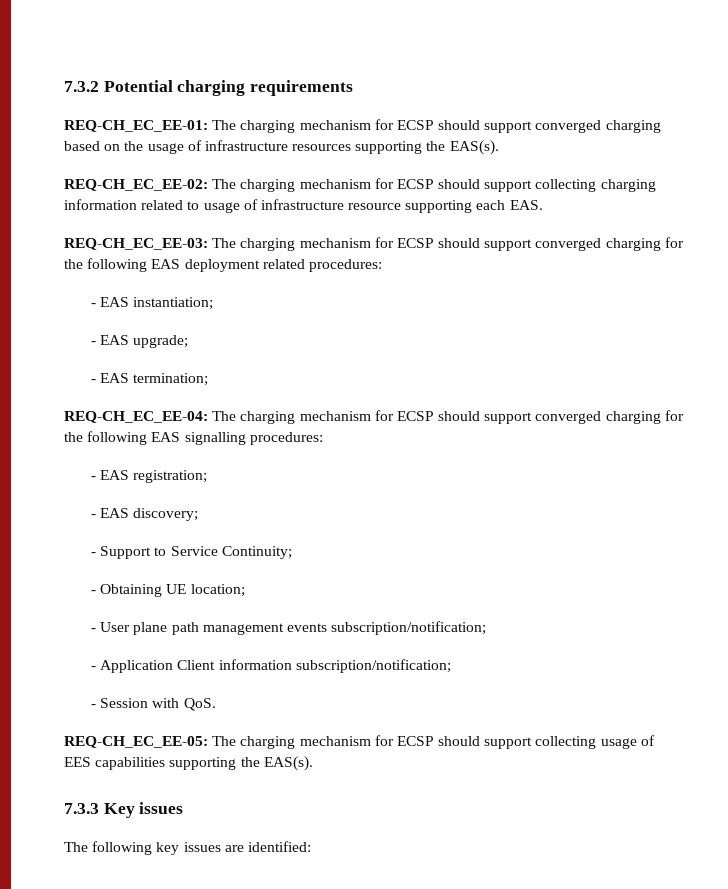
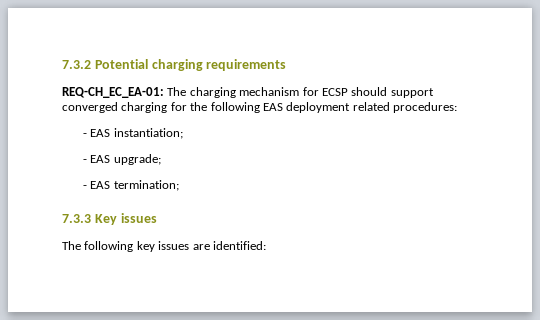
[64,119,661,133] [64,140,499,155] [64,178,656,192] [64,199,543,213] [64,238,208,250] REQ-CH_EC_EE-01: The charging mechanism for ECSP should support converged charging based on the usage of infrastructure resources supporting the EAS(s). // REQ-CH_EC_EE-02: The charging mechanism for ECSP should support collecting charging information related to usage of infrastructure resource supporting each EAS. // REQ-CH_EC_EE-03: -> [62,87,164,98] REQ-CH_EC_EA-01:
[64,410,684,424] [64,431,323,445] [91,470,208,483] [91,508,199,521] [91,546,292,559] [91,584,245,597] [91,621,487,635] [91,659,451,673] [91,698,216,711] [64,735,655,749] [64,756,313,771] // REQ-CH_EC_EE-04: The charging mechanism for ECSP should support converged charging for the following EAS signalling procedures: // - EAS registration; // - EAS discovery; // - Support to Service Continuity; // - Obtaining UE location; // - User plane path management events subscription/notification; // - Application Client information subscription/notification; // - Session with QoS. // REQ-CH_EC_EE-05: The charging mechanism for ECSP should support collecting usage of EES capabilities supporting the EAS(s). -> (179, 185) none

